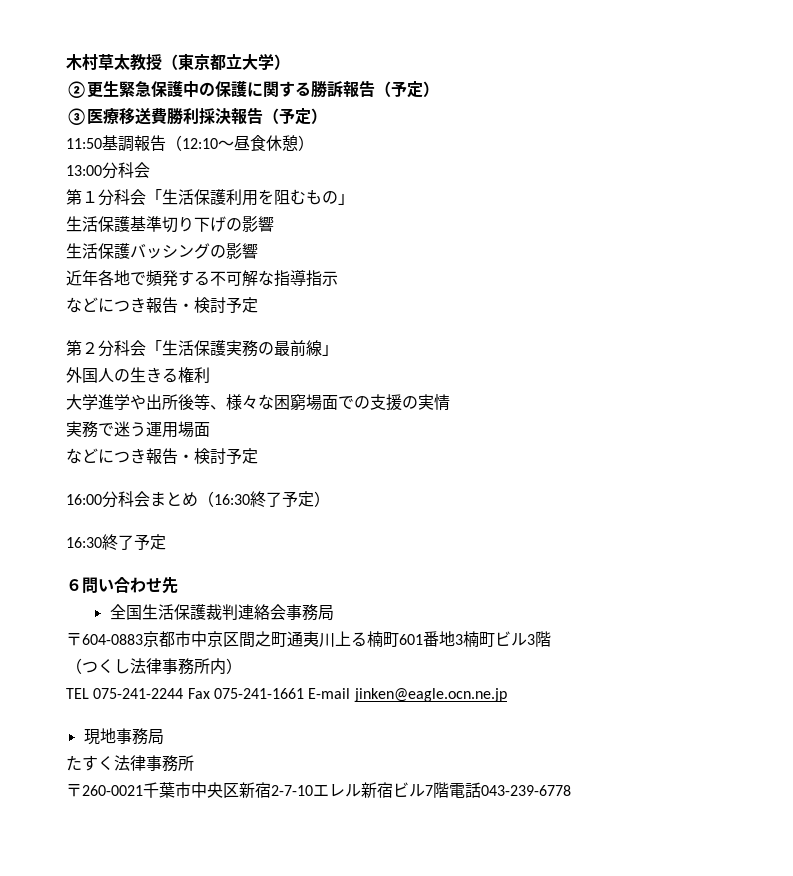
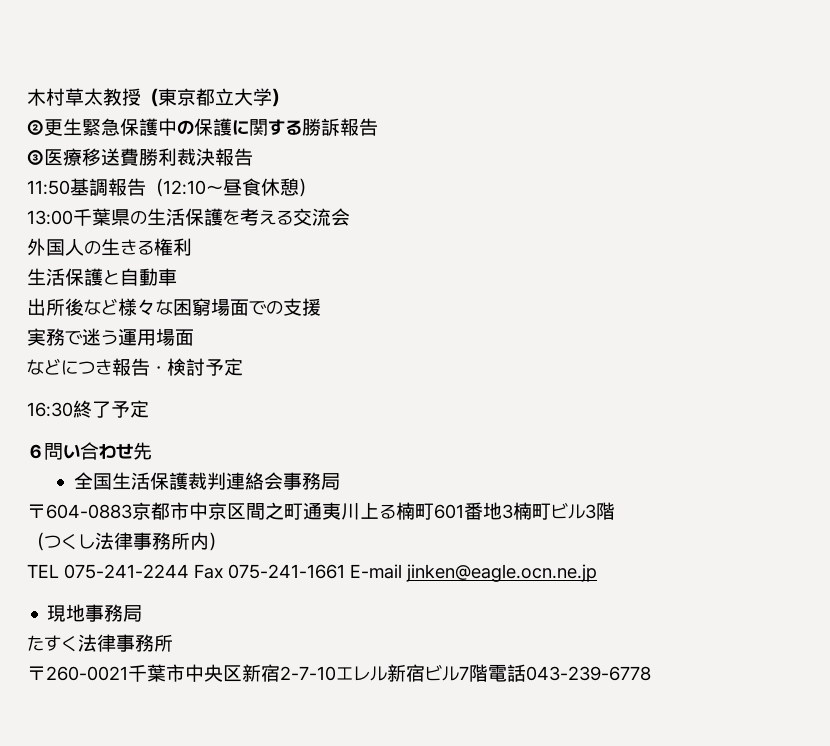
[375,81,439,98] （予定） -> (378, 127) none
[199,108,215,124] 採 -> [177,148,196,166] 裁
[263,108,327,125] （予定） -> (253, 157) none
[102,162,150,179] [66,189,354,206] [66,216,274,233] [66,243,258,259] [66,269,338,287] [66,297,258,313] [66,340,338,357] 分科会 // 第１分科会「生活保護利用を阻むもの」 // 生活保護基準切り下げの影響 // 生活保護バッシングの影響 // 近年各地で頻発する不可解な指導指示 // などにつき報告・検討予定 // 第２分科会「生活保護実務の最前線」 -> [73,208,350,226] 千葉県の生活保護を考える交流会
[66,394,226,410] 大学進学や出所後等、 -> [27,268,177,286] [27,298,118,316] 生活保護と自動車 // 出所後など
[402,394,450,411] の実情 -> (321, 307) none
[66,491,330,508] // 16:00分科会まとめ（16:30終了予定） -> (243, 367) none

